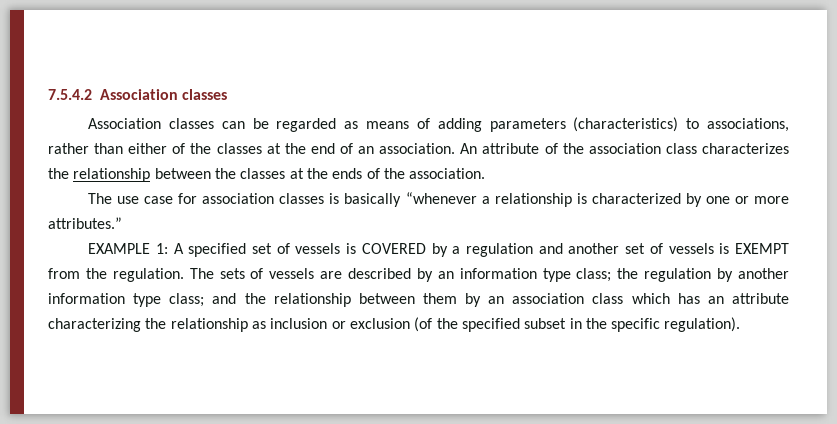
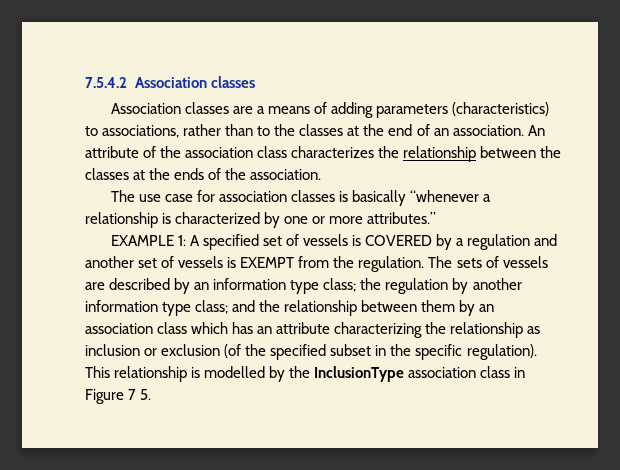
[221,118,359,132] can be regarded as -> [232,106,265,114] are a
[128,143,186,154] either of -> [257,126,271,136] to
(741, 324) none -> [85,366,526,382] [85,389,152,404] This relationship is modelled by the InclusionType association class in Figure 7 5.

